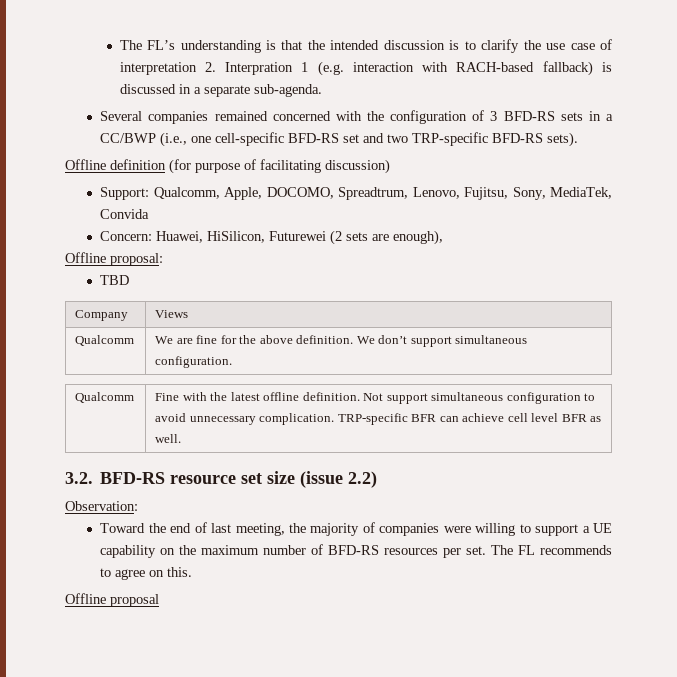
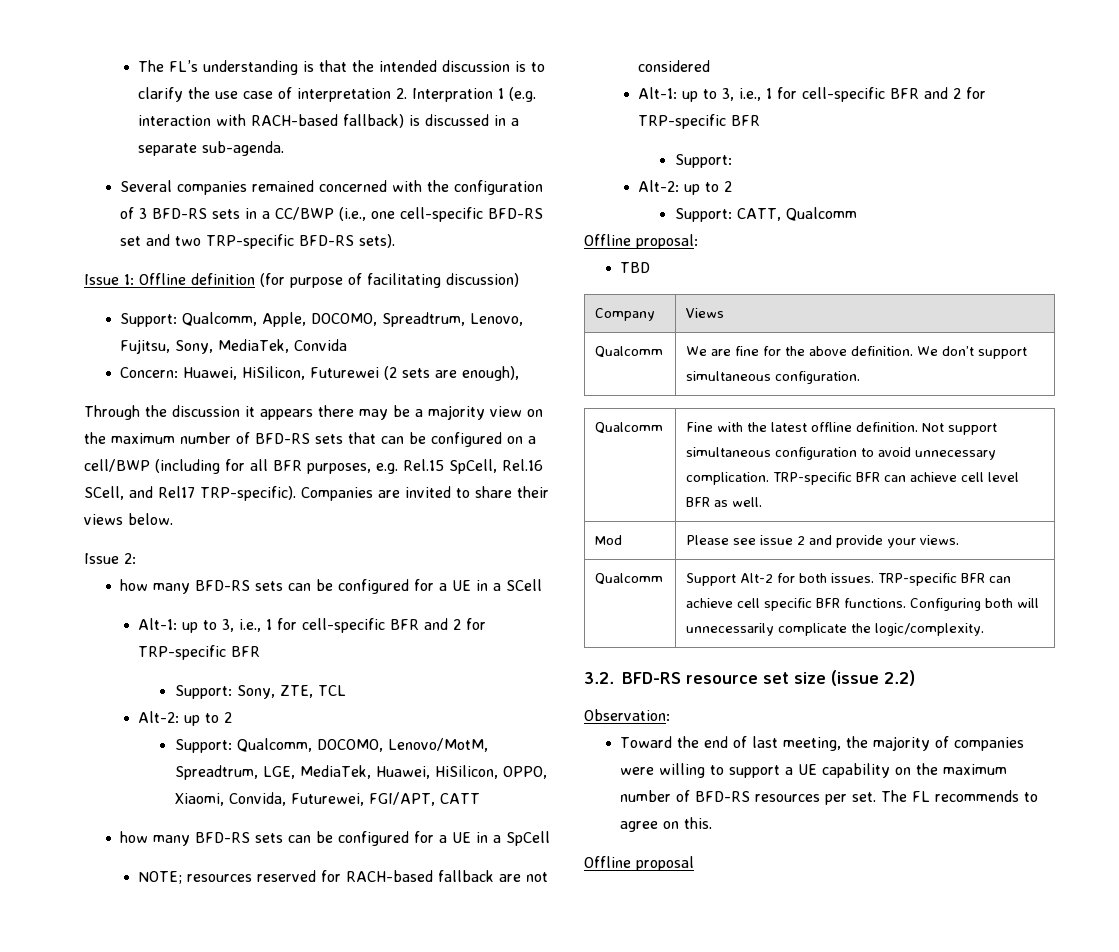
(579, 139) none -> [84,274,134,285] Issue 1:
(444, 237) none -> [84,405,543,420] [84,432,536,447] [84,459,543,474] [84,486,549,501] [84,513,173,525] [84,553,136,564] [119,579,542,594] [138,618,487,633] [138,645,261,660] [174,685,346,699] [138,711,233,726] [174,738,488,753] [174,765,547,780] [174,792,480,806] [119,831,550,846] [138,870,549,884] [638,60,711,72] [638,87,987,102] [638,114,761,129] [674,154,732,168] [638,180,733,195] [674,207,857,222] // Through the discussion it appears there may be a majority view on the maximum number of BFD-RS sets that can be configured on a cell/BWP (including for all BFR purposes, e.g. Rel.15 SpCell, Rel.16 SCell, and Rel17 TRP-specific). Companies are invited to share their views below. // Issue 2: // how many BFD-RS sets can be configured for a UE in a SCell // Alt-1: up to 3, i.e., 1 for cell-specific BFR and 2 for TRP-specific BFR // Support: Sony, ZTE, TCL // Alt-2: up to 2 // Support: Qualcomm, DOCOMO, Lenovo/MotM, Spreadtrum, LGE, MediaTek, Huawei, HiSilicon, OPPO, Xiaomi, Convida, Futurewei, FGI/APT, CATT // how many BFD-RS sets can be configured for a UE in a SpCell // NOTE; resources reserved for RACH-based fallback are not considered // Alt-1: up to 3, i.e., 1 for cell-specific BFR and 2 for TRP-specific BFR // Support: // Alt-2: up to 2 // Support: CATT, Qualcomm
(182, 438) none -> [595,535,623,545] [686,535,960,548] [595,573,664,585] [686,573,1012,586] [686,598,1040,611] [686,623,985,636] // Mod | Please see issue 2 and provide your views. // Qualcomm | Support Alt-2 for both issues. TRP-specific BFR can achieve cell specific BFR functions. Configuring both will unnecessarily complicate the logic/complexity.

